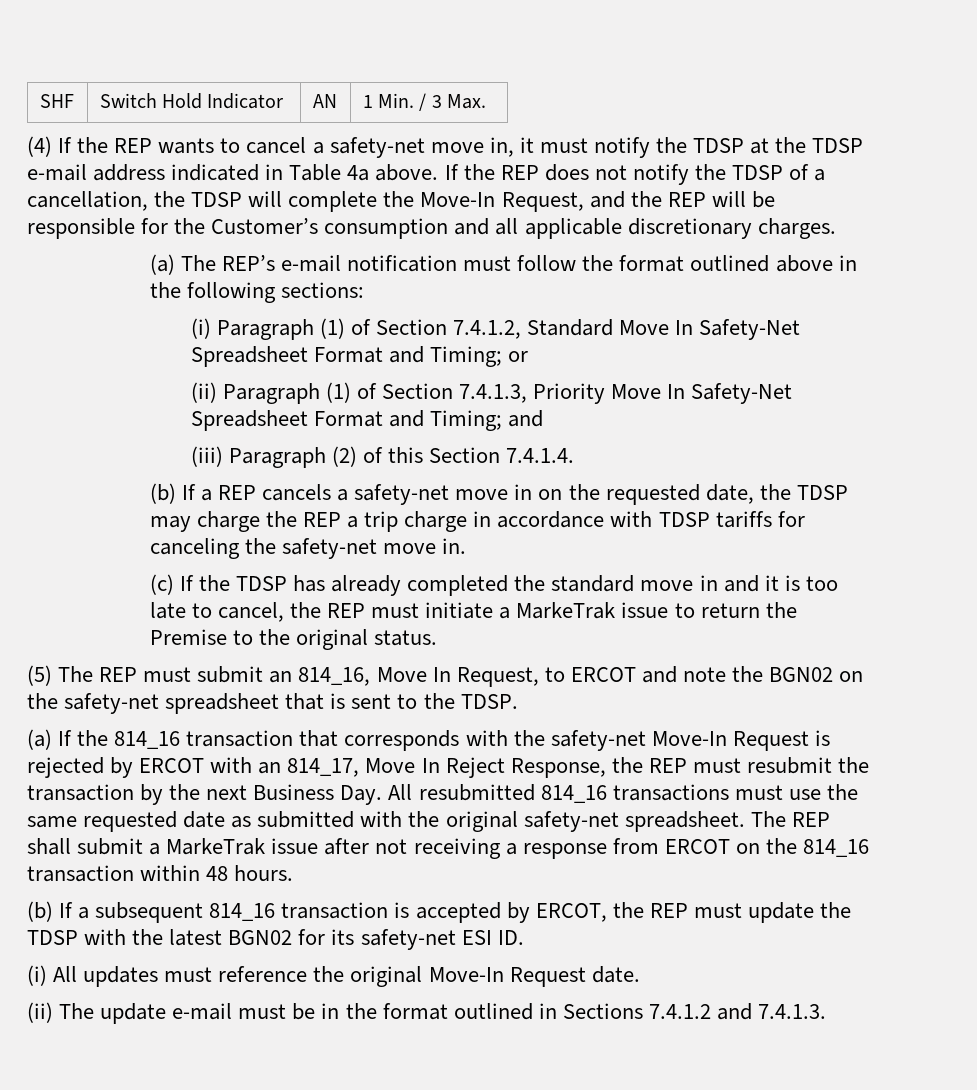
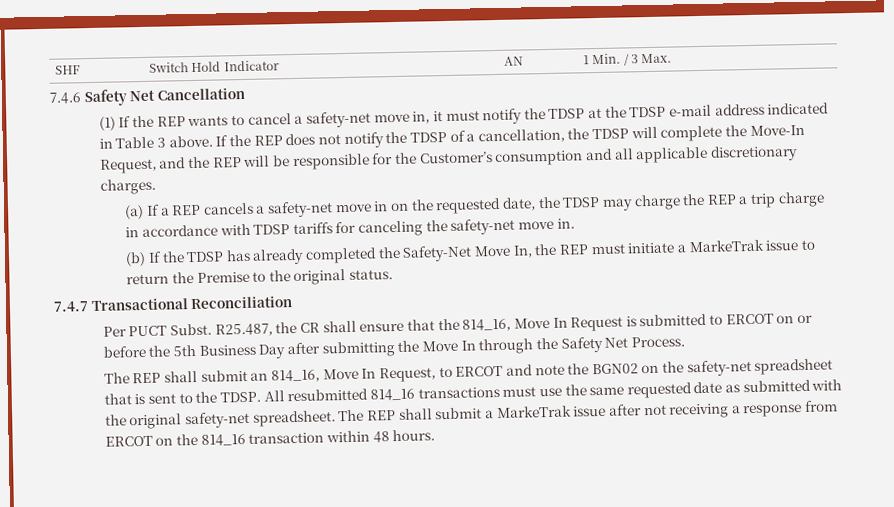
[27,136,52,157] (4) -> [49,87,245,107] [98,116,116,131] 7.4.6 Safety Net Cancellation // (1)
[347,165,370,181] 4a -> [157,137,167,148] 3
[180,255,857,272] [149,282,364,303] [190,318,801,340] [190,346,529,367] [190,382,793,404] [190,410,544,431] [190,446,575,468] [149,483,176,504] The REP’s e-mail notification must follow the format outlined above in the following sections: // (i) Paragraph (1) of Section 7.4.1.2, Standard Move In Safety-Net Spreadsheet Format and Timing; or // (ii) Paragraph (1) of Section 7.4.1.3, Priority Move In Safety-Net Spreadsheet Format and Timing; and // (iii) Paragraph (2) of this Section 7.4.1.4. // (b) -> (145, 212) none
[149,574,174,595] (c) -> [125,251,147,267] (b)
[551,575,838,592] [149,602,284,622] standard move in and it is too late to cancel, -> [402,245,533,262] Safety-Net Move In,
[27,665,192,686] (5) The REP must -> [53,296,294,312] [102,313,814,337] [102,336,685,359] [103,370,199,384] 7.4.7 Transactional Reconciliation // Per PUCT Subst. R25.487, the CR shall ensure that the 814_16, Move In Request is submitted to ERCOT on or before the 5th Business Day after submitting the Move In through the Safety Net Process. // The REP shall
[27,729,830,751] [27,757,870,778] [27,784,383,805] // (a) If the 814_16 transaction that corresponds with the safety-net Move-In Request is rejected by ERCOT with an 814_17, Move In Reject Response, the REP must resubmit the transaction by the next Business Day. -> (262, 397) none
[27,901,852,923] [27,929,524,950] [27,965,640,987] [27,1002,827,1024] // (b) If a subsequent 814_16 transaction is accepted by ERCOT, the REP must update the TDSP with the latest BGN02 for its safety-net ESI ID. // (i) All updates must reference the original Move-In Request date. // (ii) The update e-mail must be in the format outlined in Sections 7.4.1.2 and 7.4.1.3. -> (436, 435) none

